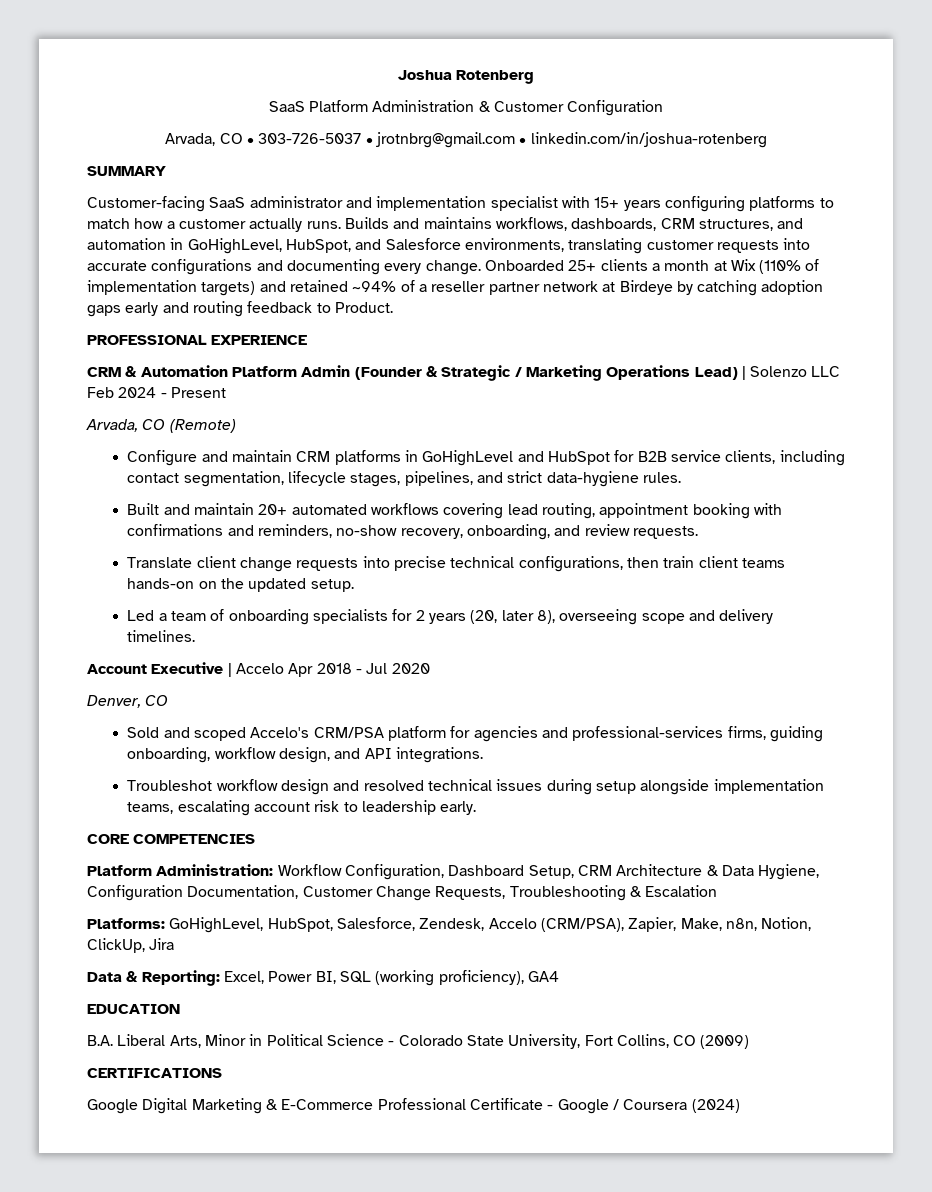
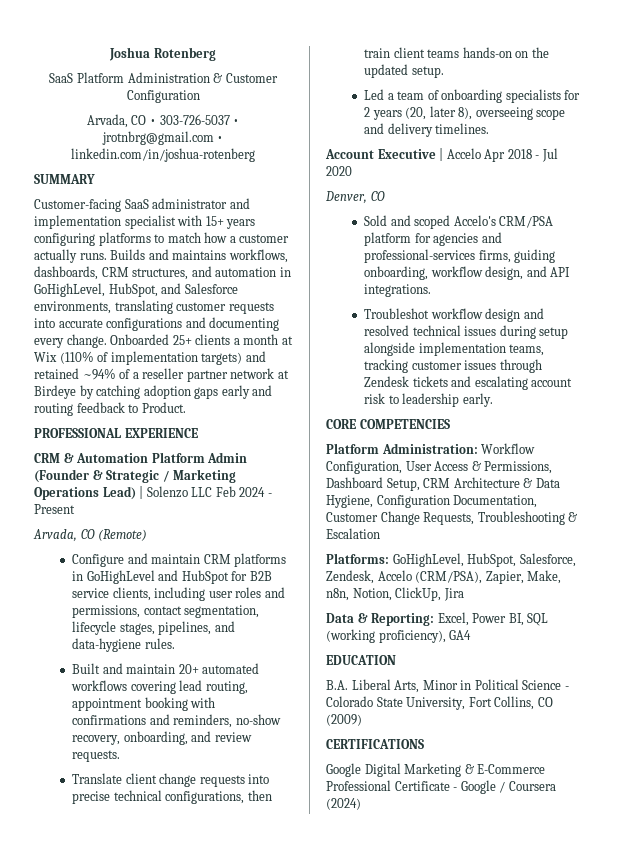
(845, 458) none -> [208,587,285,598] [72,605,141,618] user roles and permissions,
[507,471,543,483] strict -> (235, 626) none
(174, 808) none -> [364,359,542,373] [364,376,472,387] tracking customer issues through Zendesk tickets and
(444, 872) none -> [405,461,553,474] User Access & Permissions,

